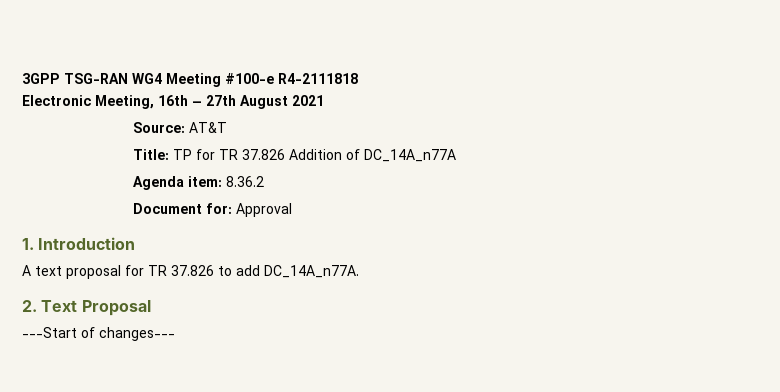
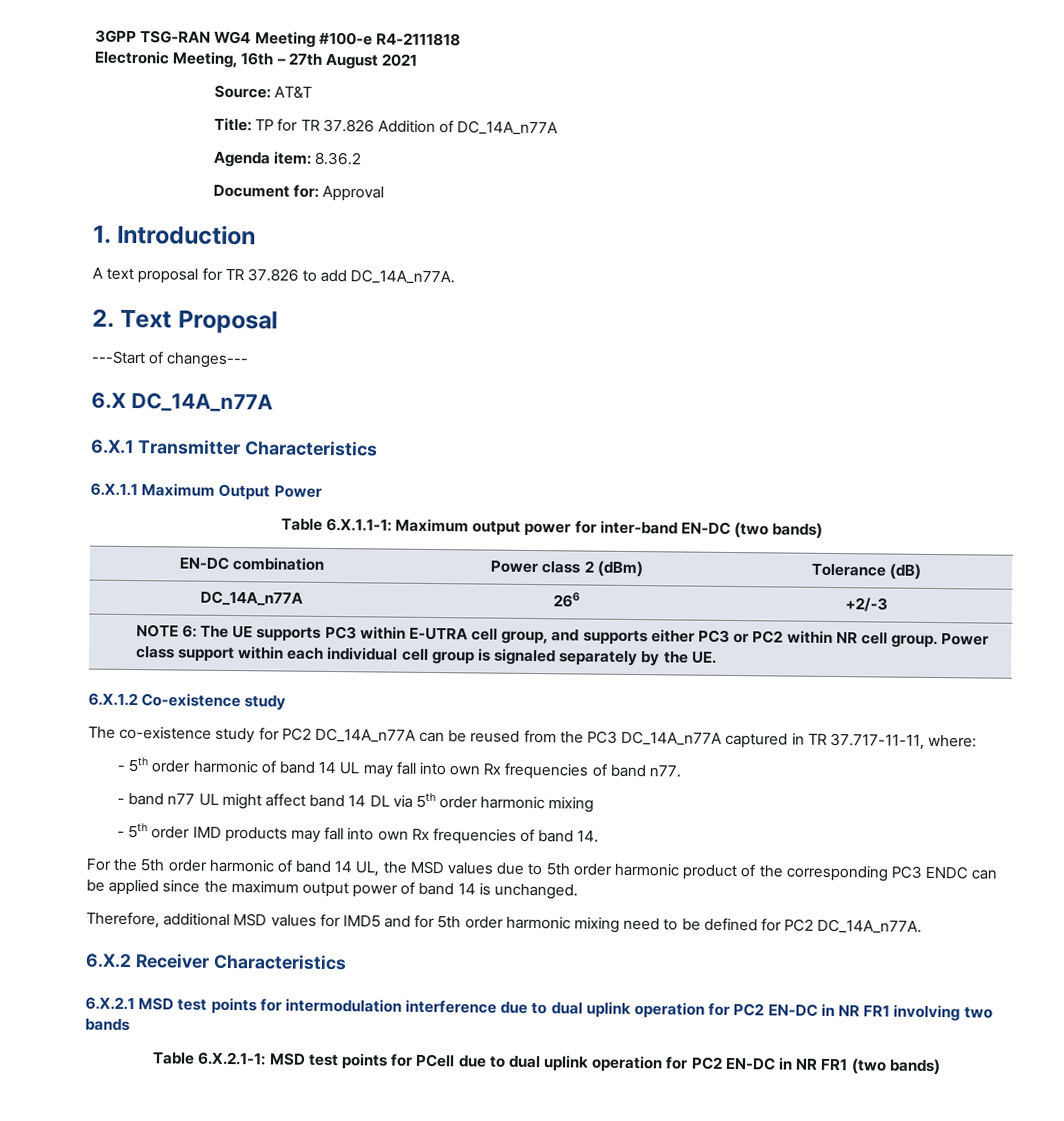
(175, 334) none -> [91,391,273,413] [91,439,378,457] [90,482,322,501] [280,517,824,539] [178,556,326,571] [490,560,643,578] [810,563,922,580] [200,590,303,606] [553,592,580,608] [844,597,888,612] [135,624,990,649] [135,646,717,667] [88,692,287,711] [88,725,978,750] [117,757,681,780] [117,792,595,813] [117,822,600,845] [86,858,998,882] [86,878,579,900] [86,911,923,934] [85,953,347,971] [85,996,993,1022] [85,1018,130,1032] [152,1051,941,1076] // 6.X DC_14A_n77A // 6.X.1 Transmitter Characteristics // 6.X.1.1 Maximum Output Power // Table 6.X.1.1-1: Maximum output power for inter-band EN-DC (two bands) // EN-DC combination | Power class 2 (dBm) | Tolerance (dB) // DC_14A_n77A | 266 | +2/-3 // NOTE 6: The UE supports PC3 within E-UTRA cell group, and supports either PC3 or PC2 within NR cell group. Power class support within each individual cell group is signaled separately by the UE. // 6.X.1.2 Co-existence study // The co-existence study for PC2 DC_14A_n77A can be reused from the PC3 DC_14A_n77A captured in TR 37.717-11-11, where: // - 5th order harmonic of band 14 UL may fall into own Rx frequencies of band n77. // - band n77 UL might affect band 14 DL via 5th order harmonic mixing // - 5th order IMD products may fall into own Rx frequencies of band 14. // For the 5th order harmonic of band 14 UL, the MSD values due to 5th order harmonic product of the corresponding PC3 ENDC can be applied since the maximum output power of band 14 is unchanged. // Therefore, additional MSD values for IMD5 and for 5th order harmonic mixing need to be defined for PC2 DC_14A_n77A. // 6.X.2 Receiver Characteristics // 6.X.2.1 MSD test points for intermodulation interference due to dual uplink operation for PC2 EN-DC in NR FR1 involving two bands // Table 6.X.2.1-1: MSD test points for PCell due to dual uplink operation for PC2 EN-DC in NR FR1 (two bands)

